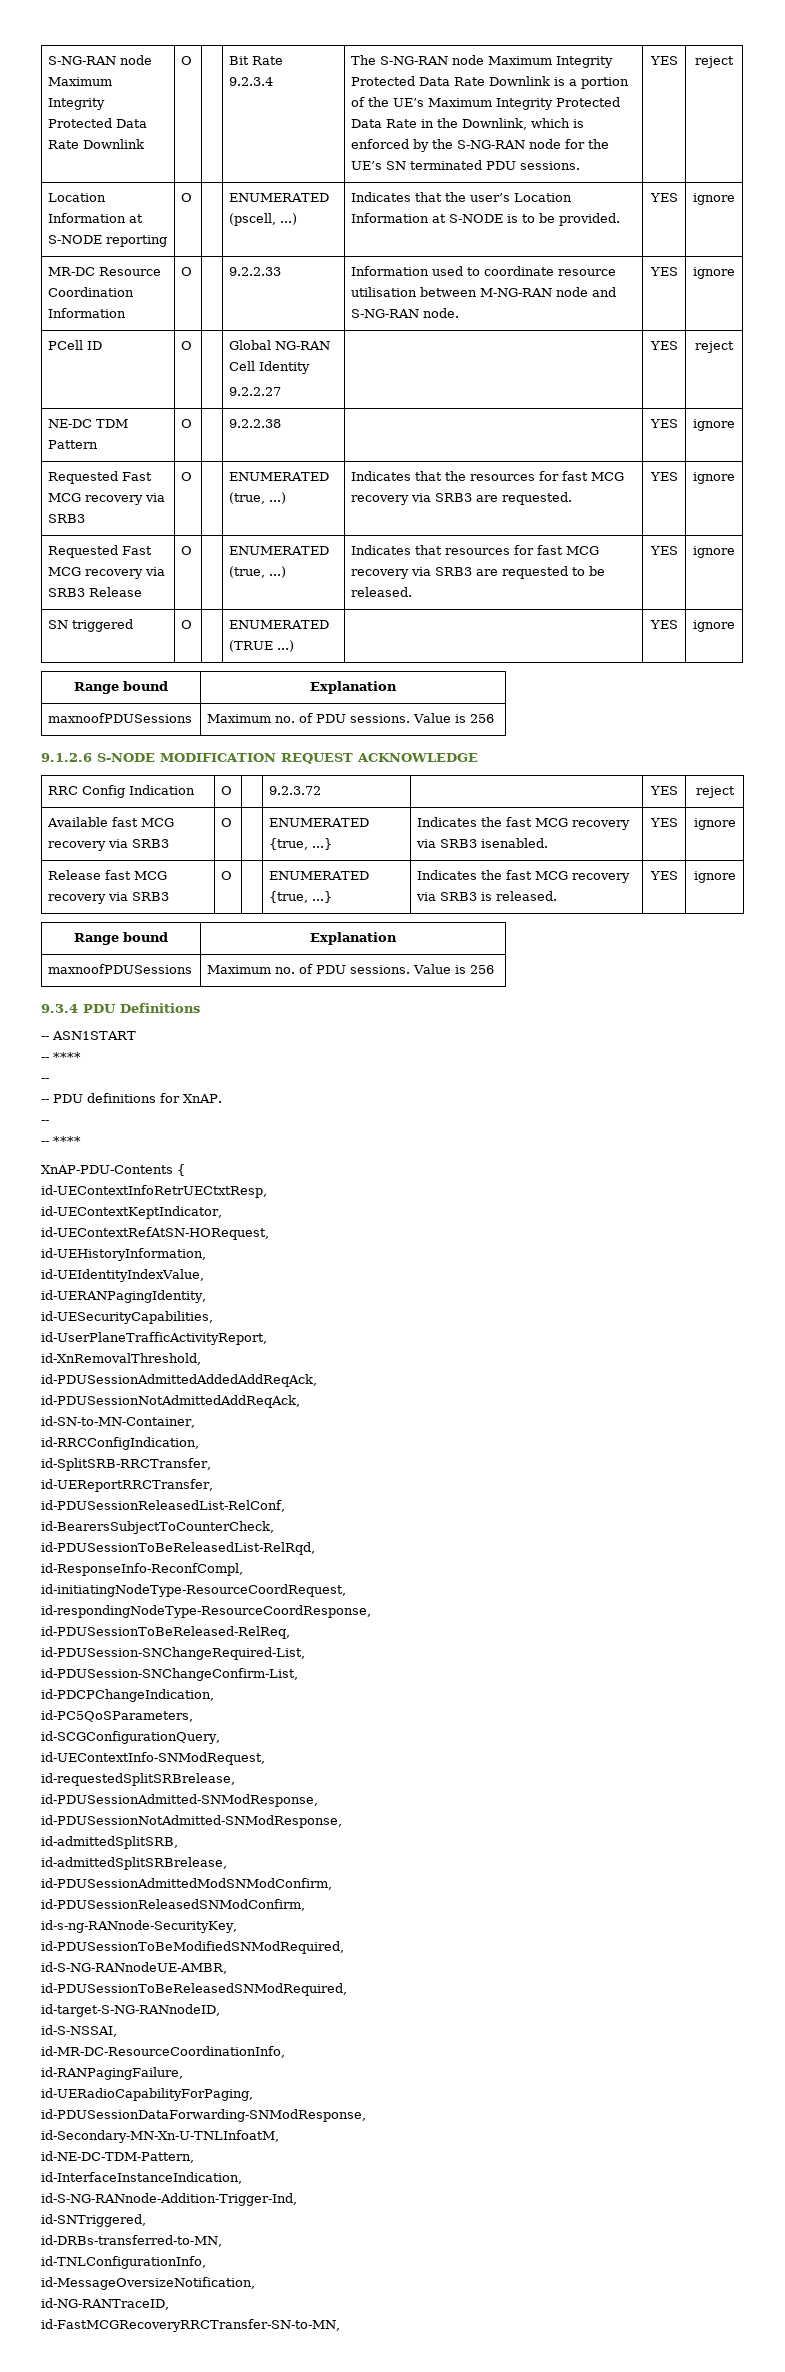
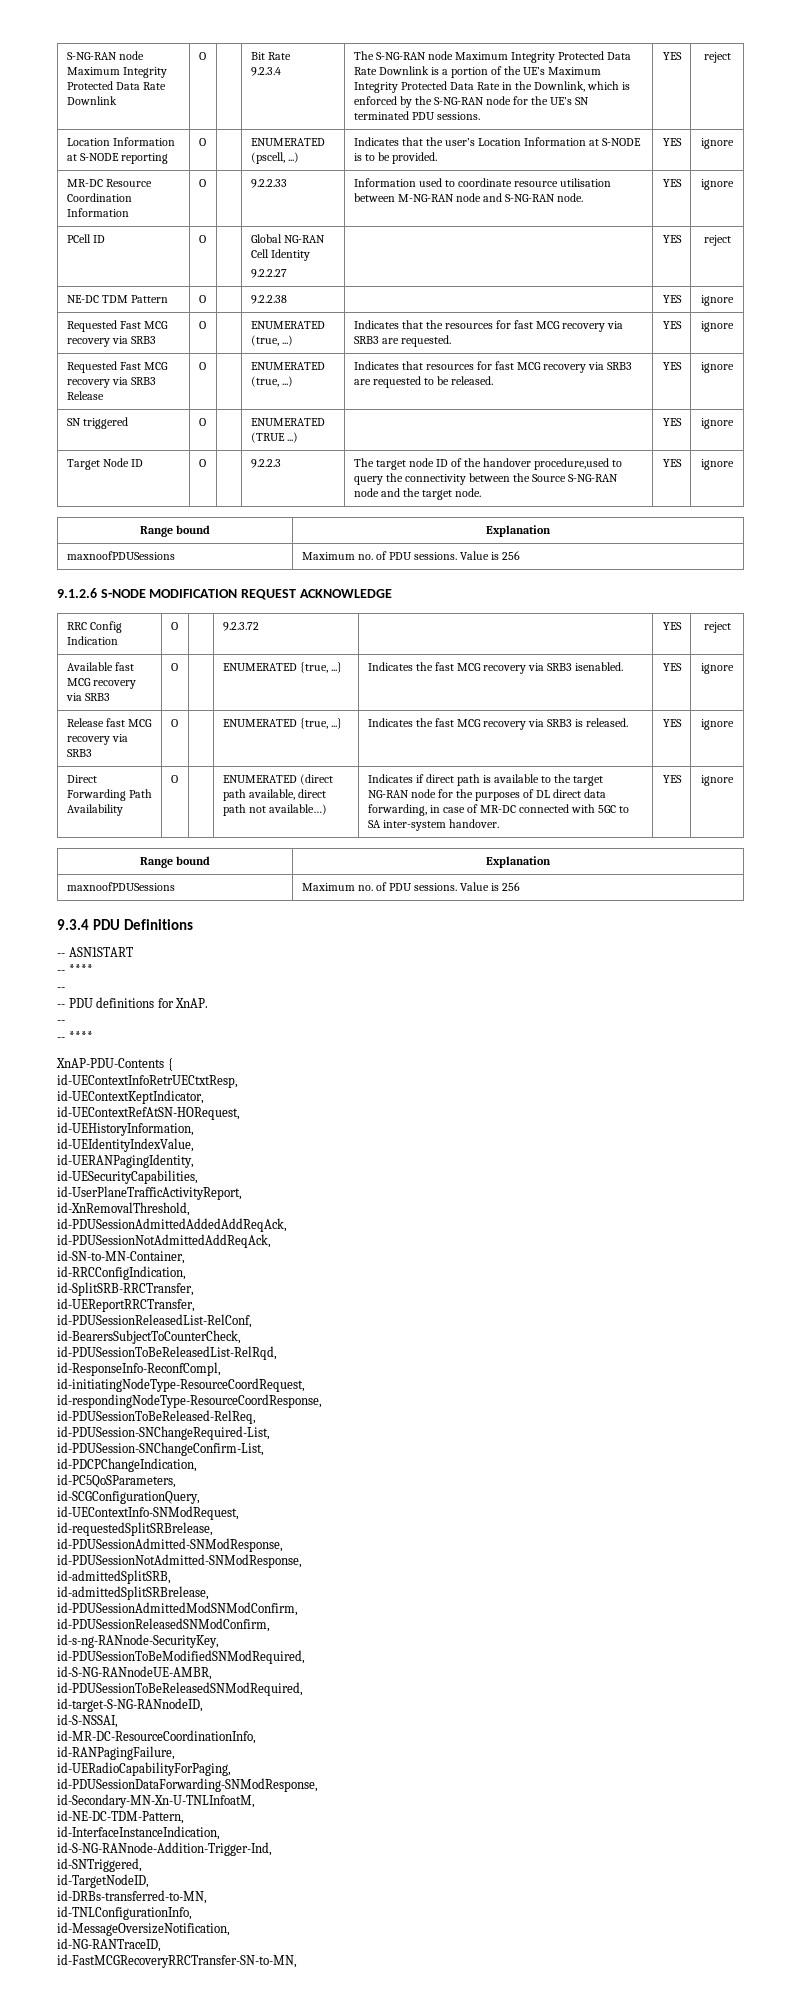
(735, 626) none -> [66,458,143,470] [198,459,206,467] [250,459,281,468] [353,458,623,470] [353,473,619,485] [353,488,481,500] [662,459,682,467] [701,459,734,470] // Target Node ID | O | | 9.2.2.3 | The target node ID of the handover procedure,used to query the connectivity between the Source S-NG-RAN node and the target node. | YES | ignore
(736, 877) none -> [66,775,97,783] [66,789,152,801] [66,804,123,816] [170,775,178,783] [222,774,333,785] [222,789,326,801] [222,804,327,816] [367,774,604,786] [367,789,607,801] [367,804,630,816] [367,819,499,831] [662,775,682,783] [701,775,734,786] // Direct Forwarding Path Availability | O | | ENUMERATED (direct path available, direct path not available…) | Indicates if direct path is available to the target NG-RAN node for the purposes of DL direct data forwarding, in case of MR-DC connected with 5GC to SA inter-system handover. | YES | ignore
(146, 2220) none -> [57,1874,149,1888] // id-TargetNodeID,

